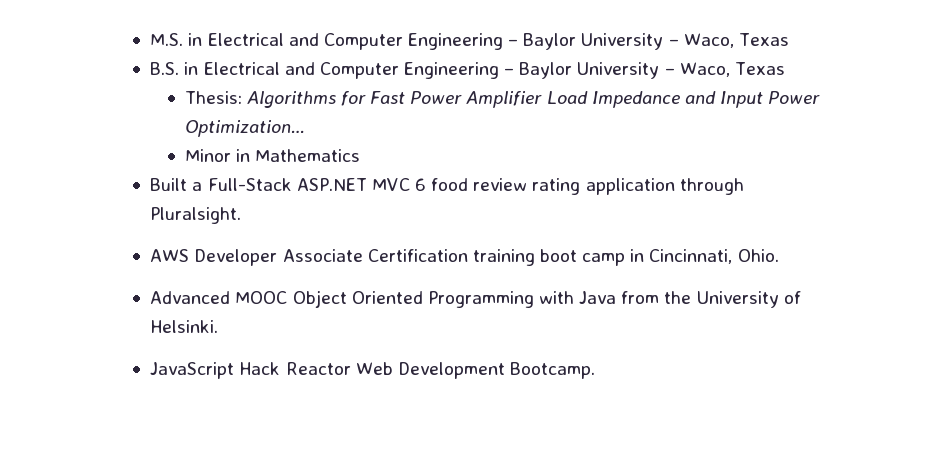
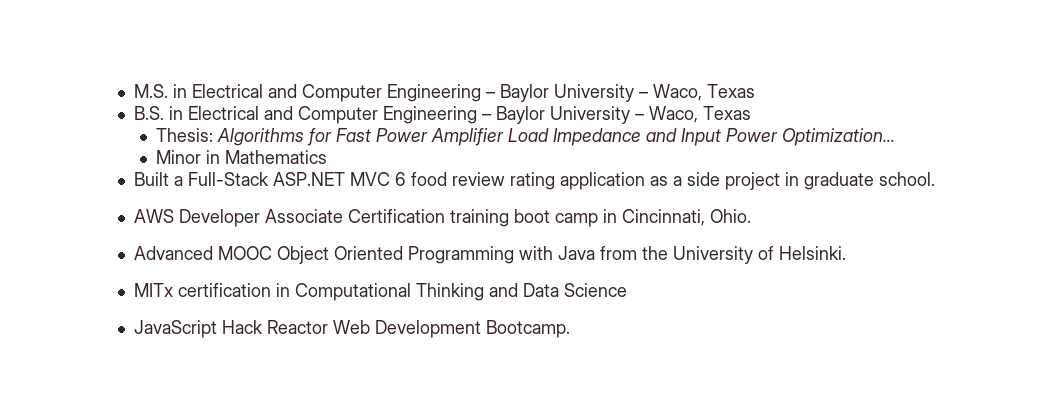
[679,178,744,195] [150,207,242,224] through Pluralsight. -> [649,172,935,190] as a side project in graduate school.
(219, 326) none -> [133,283,627,301] // MITx certification in Computational Thinking and Data Science

